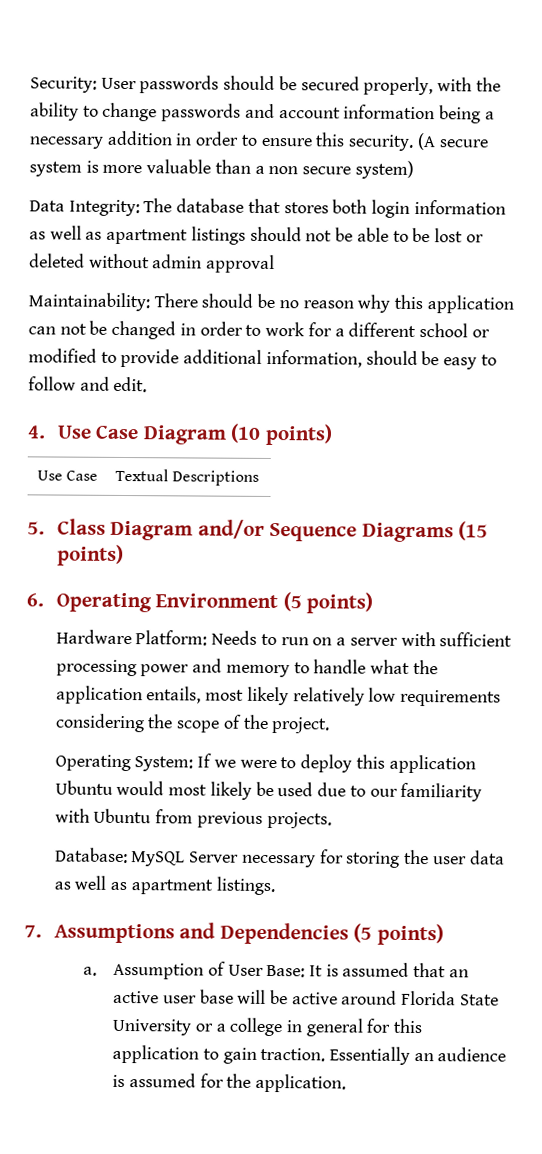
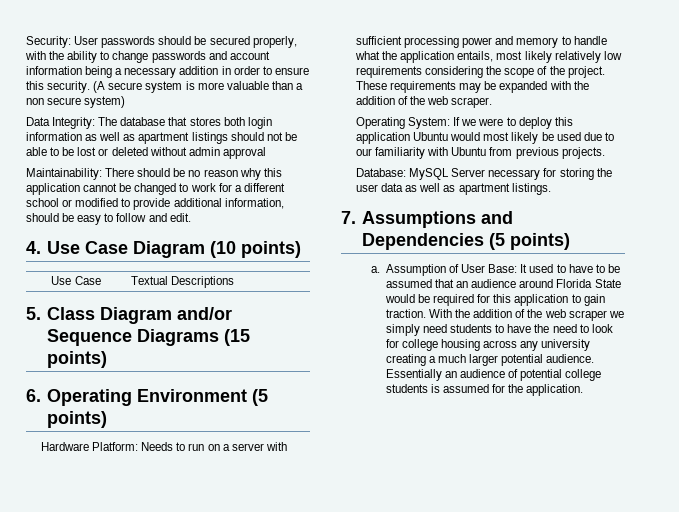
[28,320,243,340] can not be changed in order -> [83,183,177,195] cannot be changed
(331, 725) none -> [355,81,589,93] [355,96,493,108] These requirements may be expanded with the addition of the web scraper.
[325,962,469,978] [113,989,499,1006] [112,1017,363,1037] is assumed that an active user base will be active around Florida State University or a college in general -> [529,264,620,273] [385,279,621,288] [384,294,475,306] used to have to be assumed that an audience around Florida State would be required
[329,1046,507,1065] Essentially an audience -> [429,309,624,321] [385,324,613,336] [385,339,591,351] [385,354,595,366] [385,369,602,381] [385,384,428,393] With the addition of the web scraper we simply need students to have the need to look for college housing across any university creating a much larger potential audience. Essentially an audience of potential college students

